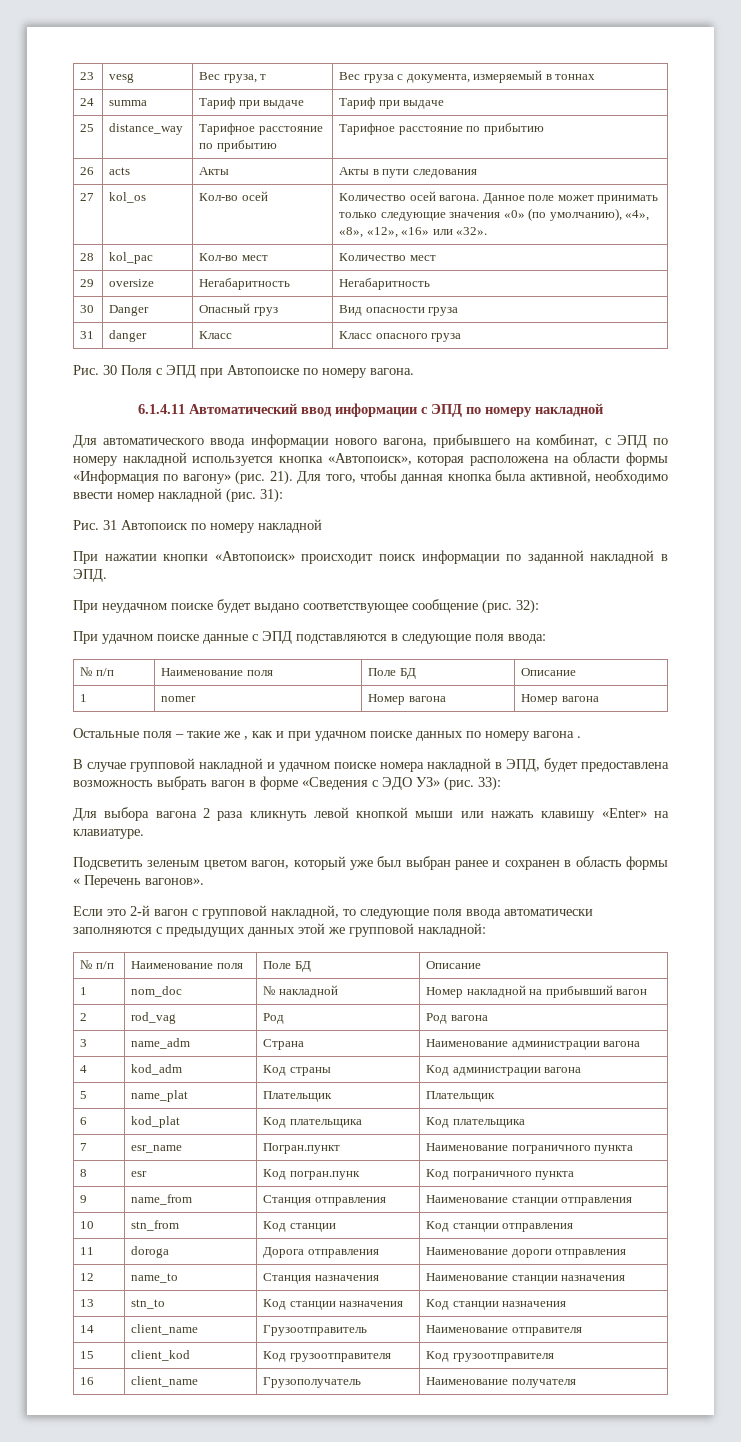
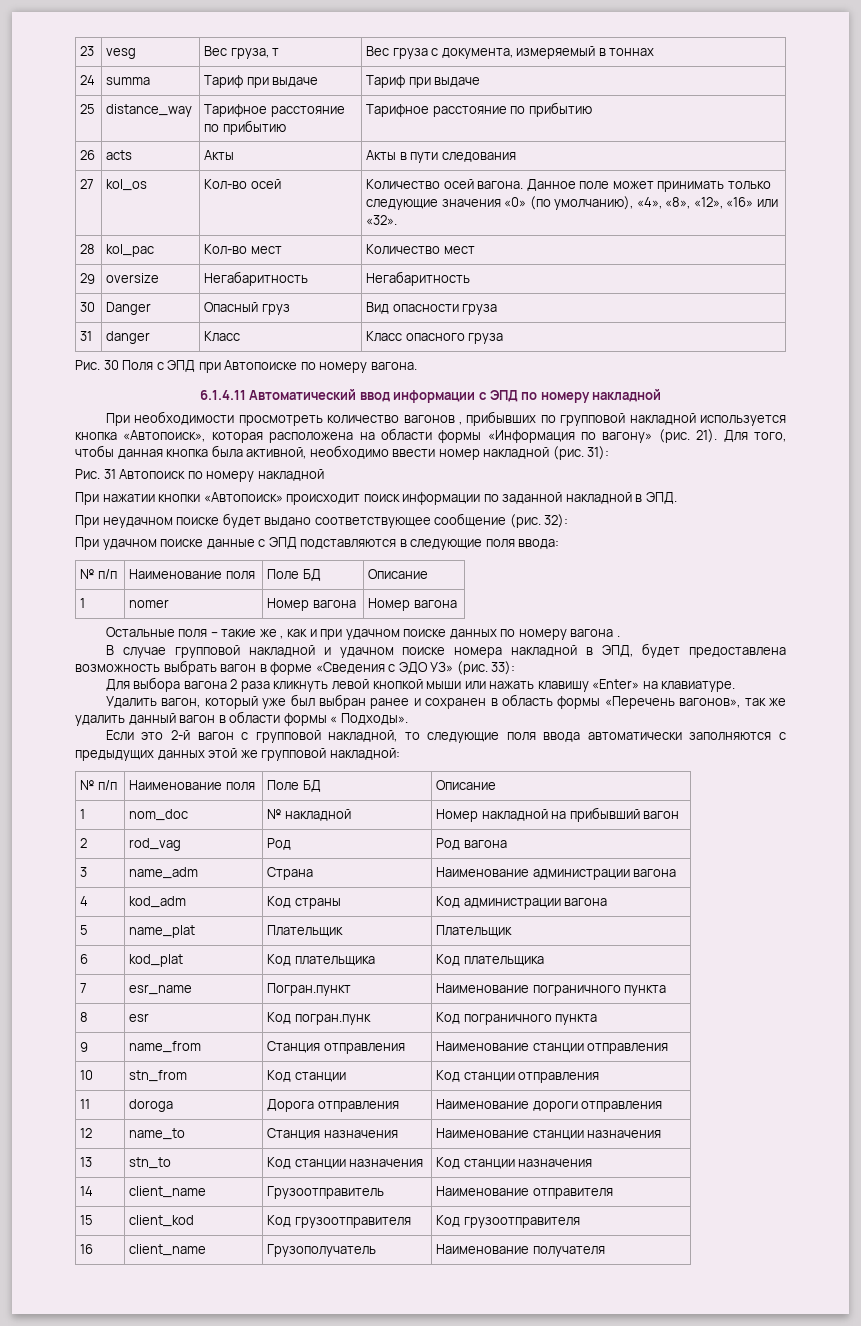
[73,434,668,448] [73,456,118,466] Для автоматического ввода информации нового вагона, прибывшего на комбинат, с ЭПД по номеру -> [105,411,626,426] При необходимости просмотреть количество вагонов , прибывших по групповой
[73,857,247,870] Подсветить зеленым цветом -> [105,696,157,708] Удалить
[73,875,204,888] « Перечень вагонов». -> [604,696,787,709] [75,711,408,726] «Перечень вагонов», так же удалить данный вагон в области формы « Подходы».

